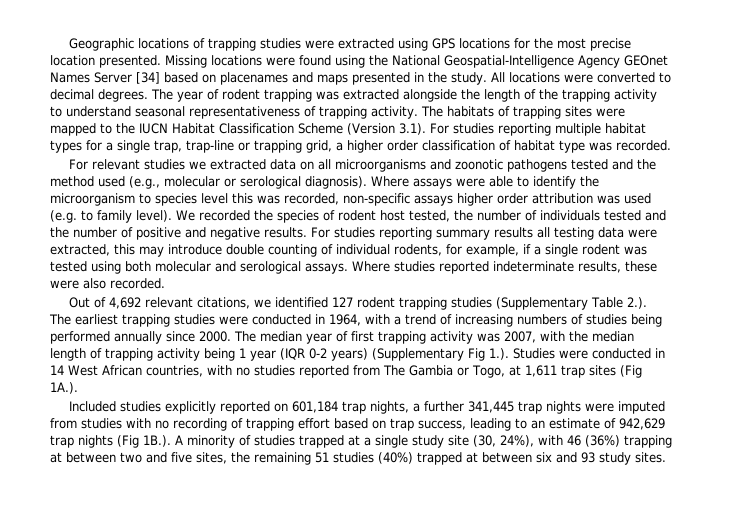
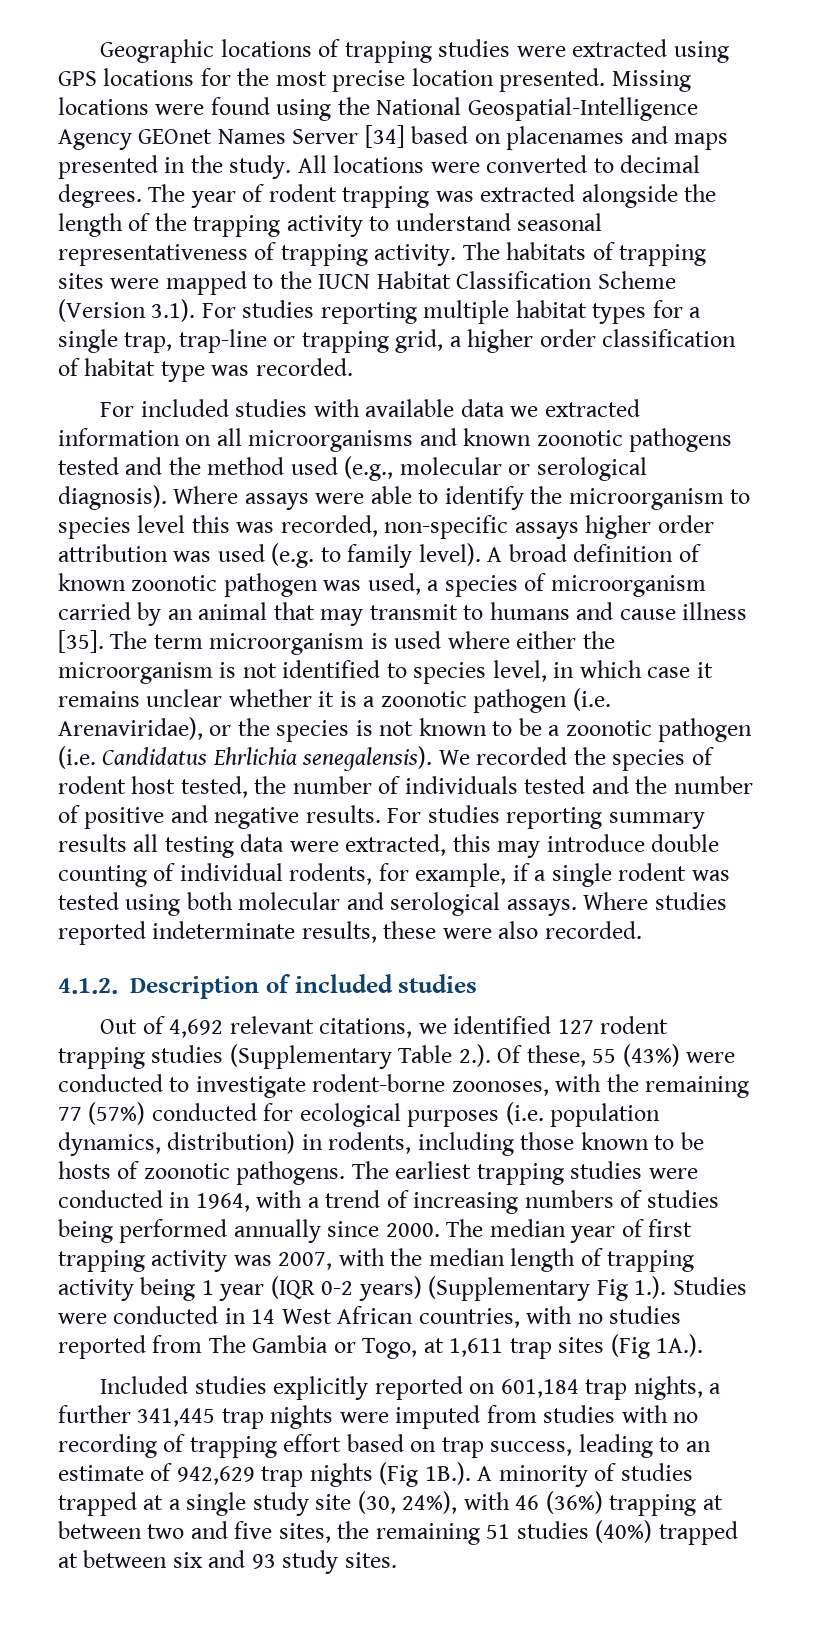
[92,159,186,170] relevant studies -> [140,399,505,417] included studies with available data
[270,159,297,170] data -> [58,428,180,446] information
(452, 164) none -> [463,428,532,446] known
(172, 216) none -> [487,544,701,562] [58,573,706,597] [58,602,748,626] [58,630,615,655] [58,660,713,684] [58,688,611,713] [58,717,753,742] [58,746,433,771] A broad definition of known zoonotic pathogen was used, a species of microorganism carried by an animal that may transmit to humans and cause illness [35]. The term microorganism is used where either the microorganism is not identified to species level, in which case it remains unclear whether it is a zoonotic pathogen (i.e. Arenaviridae), or the species is not known to be a zoonotic pathogen (i.e. Candidatus Ehrlichia senegalensis).
(165, 283) none -> [58,974,478,999] // 4.1.2. Description of included studies
(648, 303) none -> [497,1044,736,1067] [58,1074,750,1098] [58,1102,661,1127] [58,1131,704,1156] [58,1161,346,1185] Of these, 55 (43%) were conducted to investigate rodent-borne zoonoses, with the remaining 77 (57%) conducted for ecological purposes (i.e. population dynamics, distribution) in rodents, including those known to be hosts of zoonotic pathogens.

